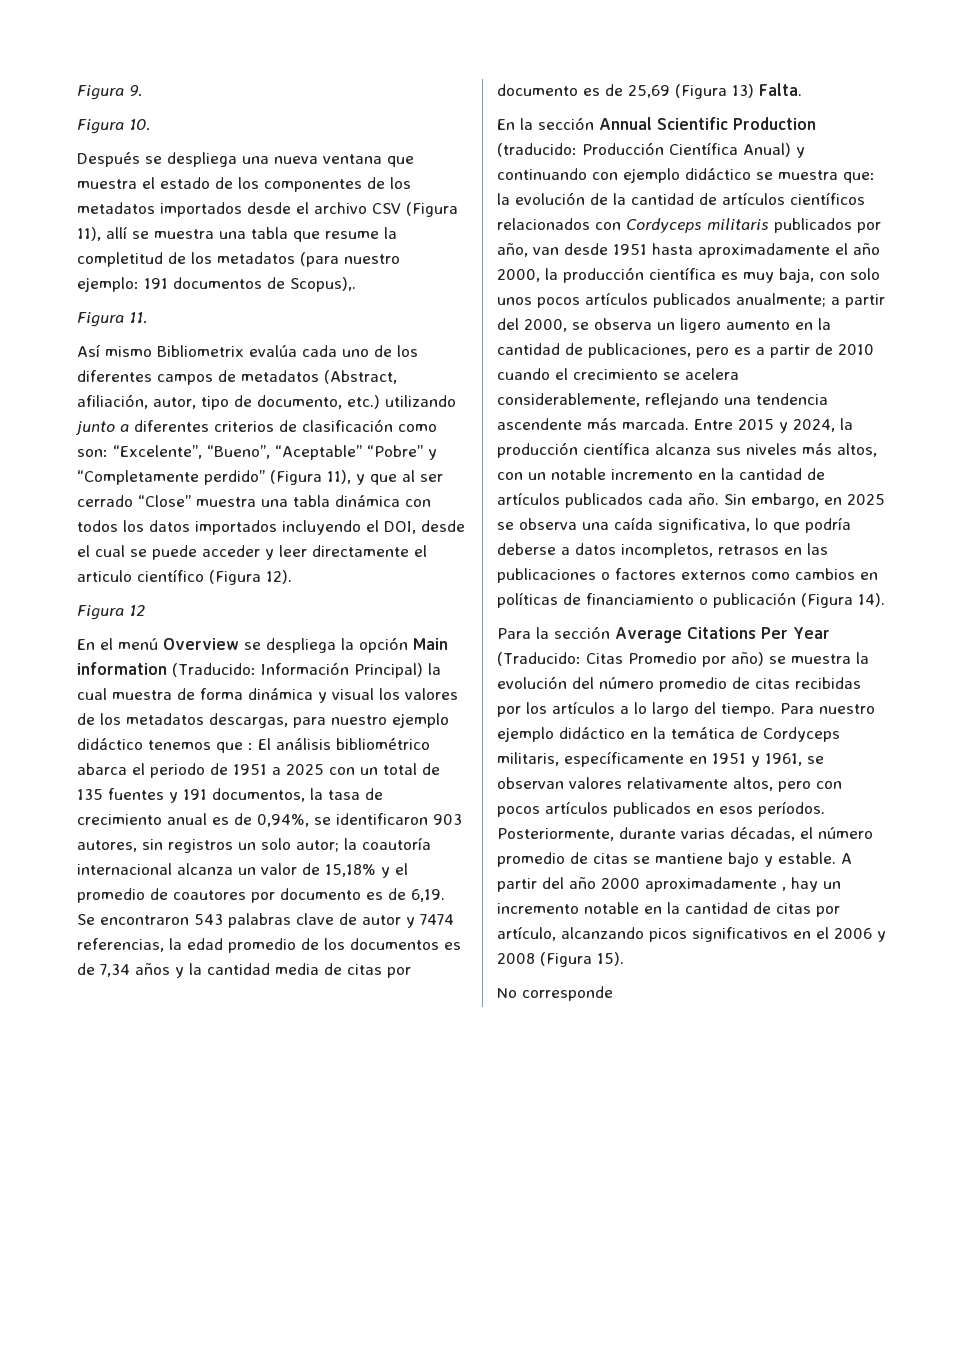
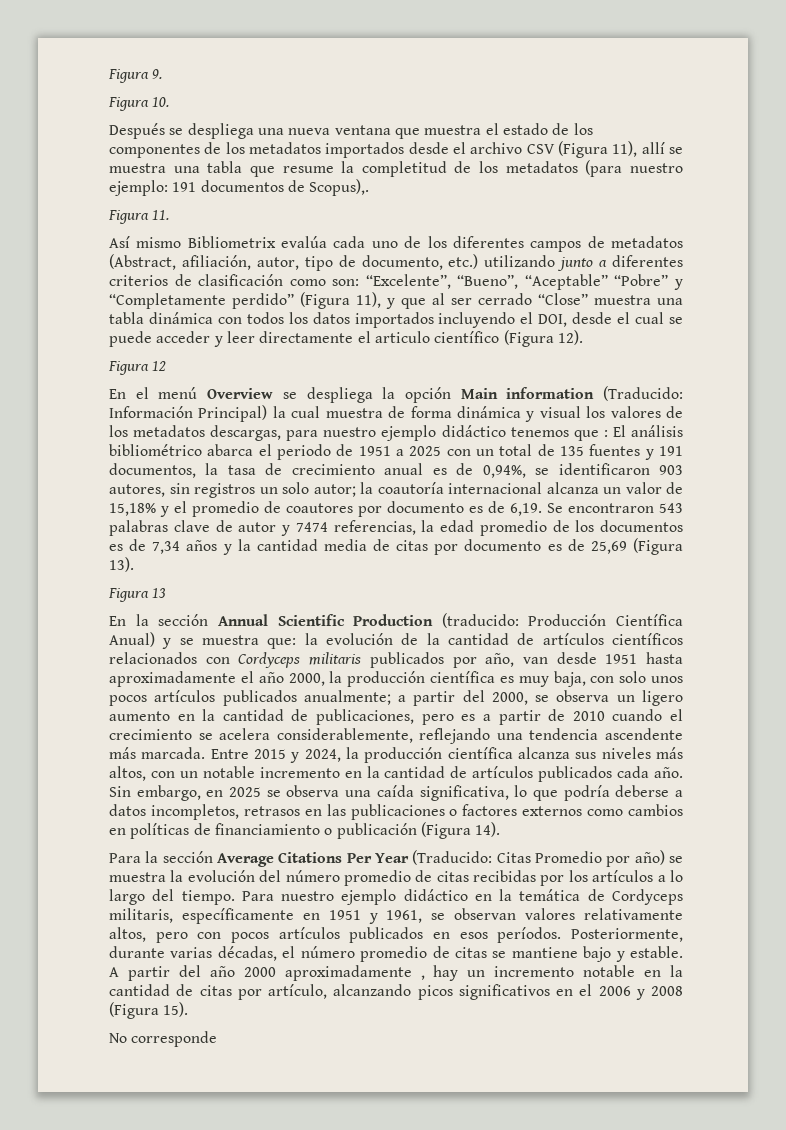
[732,83,802,98] 13) Falta. -> [109,557,134,572] [108,588,167,602] 13). // Figura 13
[497,168,751,183] continuando con ejemplo didáctico -> (172, 643) none

